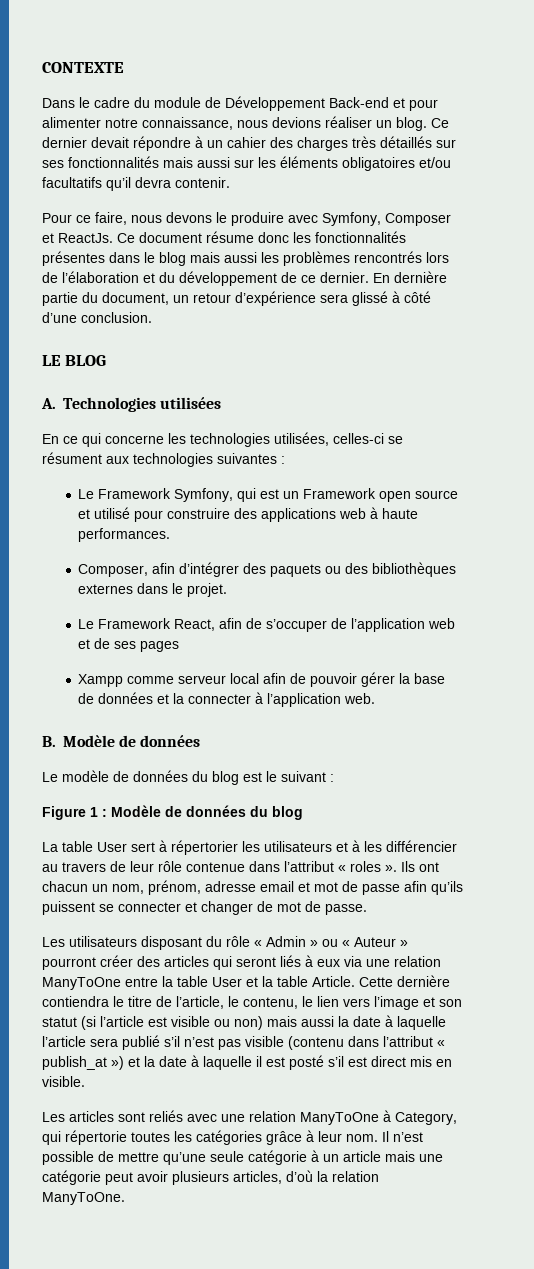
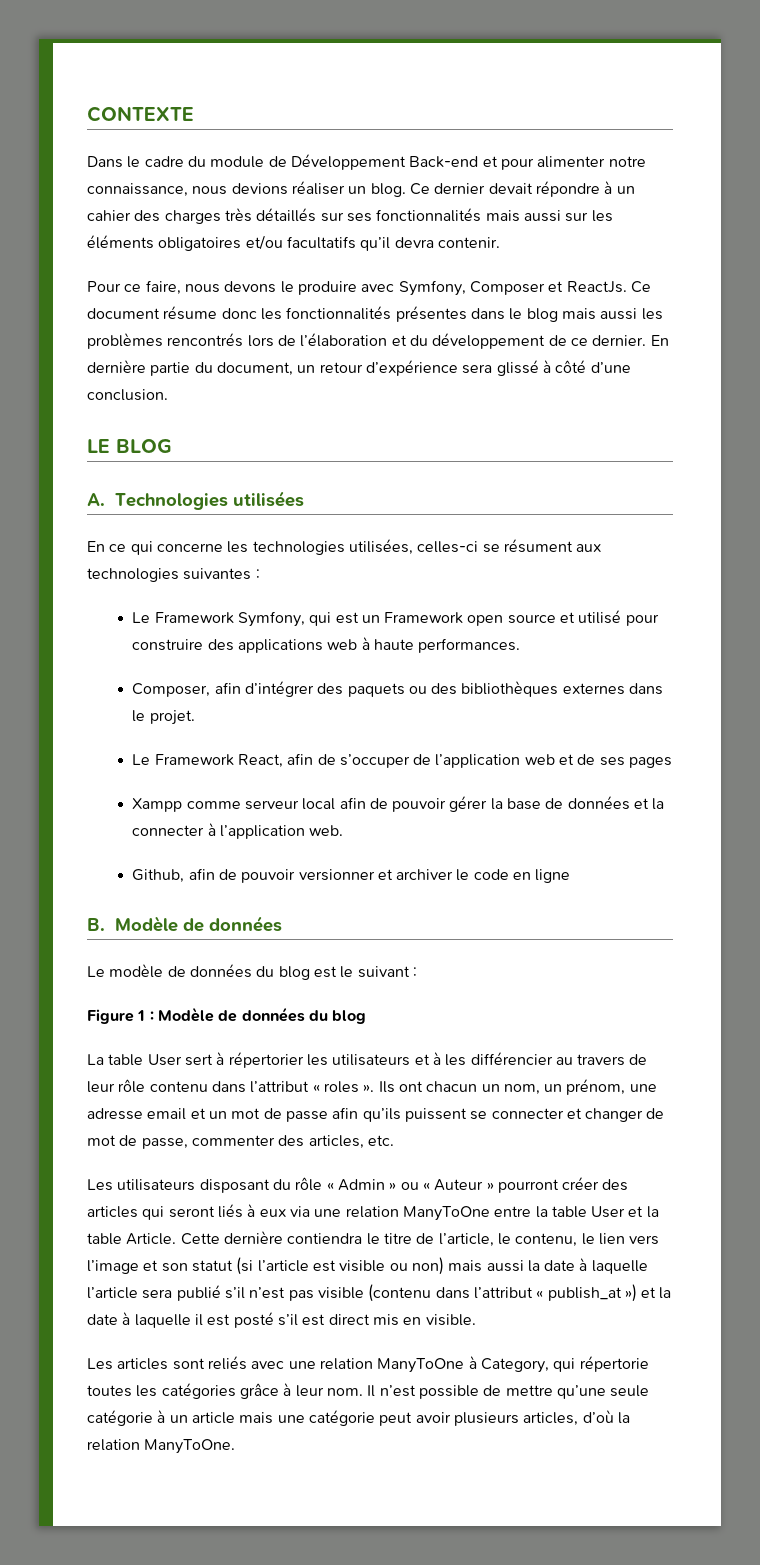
(376, 698) none -> [132,868,571,883] // Github, afin de pouvoir versionner et archiver le code en ligne
[186,862,245,872] contenue -> [149,1081,208,1092] contenu
[148,880,201,895] prénom, -> [544,1079,657,1095] un prénom, une
(310, 887) none -> [208,1111,227,1119] un
[325,904,367,915] passe. -> [141,1135,394,1149] passe, commenter des articles, etc.

